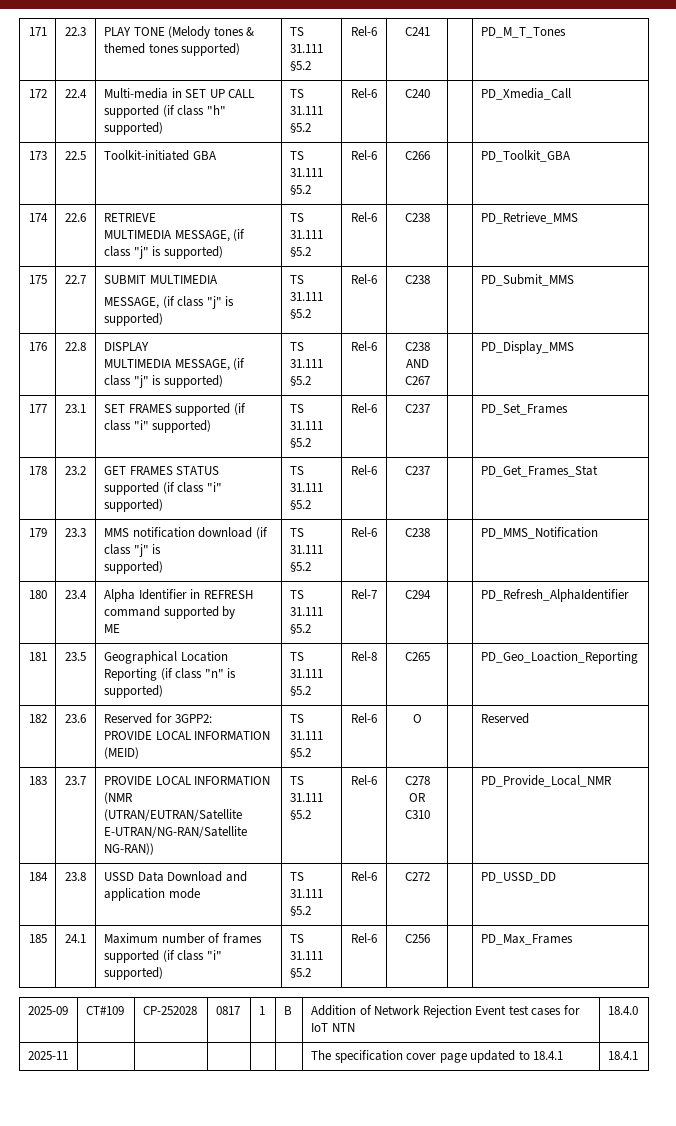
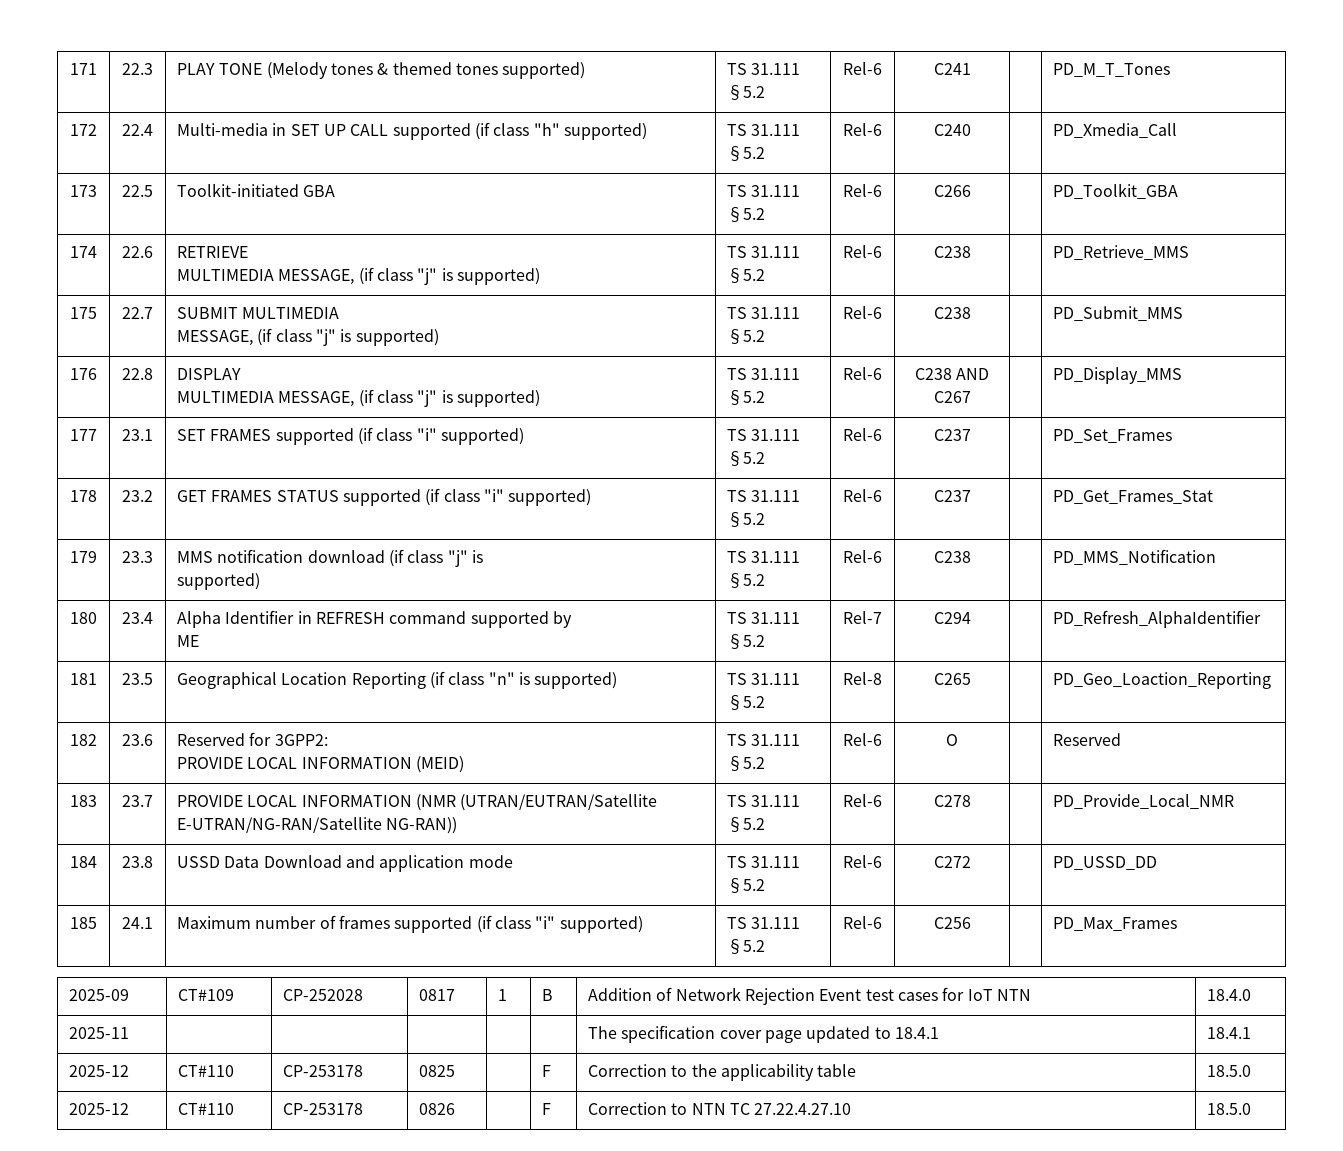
[409,793,426,802] [404,810,430,819] OR C310 -> (971, 801) none
(638, 1055) none -> [69,1065,130,1077] [178,1065,235,1077] [283,1065,364,1077] [419,1065,456,1077] [542,1065,552,1077] [588,1064,857,1081] [1207,1065,1252,1077] [69,1103,130,1115] [178,1103,235,1115] [283,1103,364,1115] [419,1103,456,1115] [542,1103,552,1115] [588,1102,852,1115] [1207,1103,1252,1115] // 2025-12 | CT#110 | CP-253178 | 0825 | | F | Correction to the applicability table | 18.5.0 // 2025-12 | CT#110 | CP-253178 | 0826 | | F | Correction to NTN TC 27.22.4.27.10 | 18.5.0

